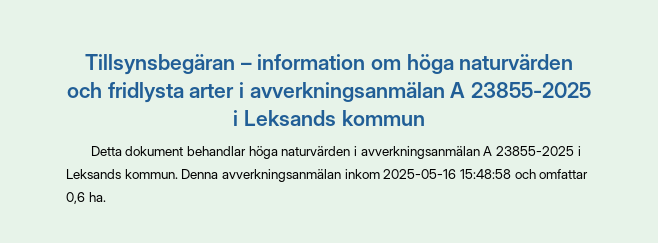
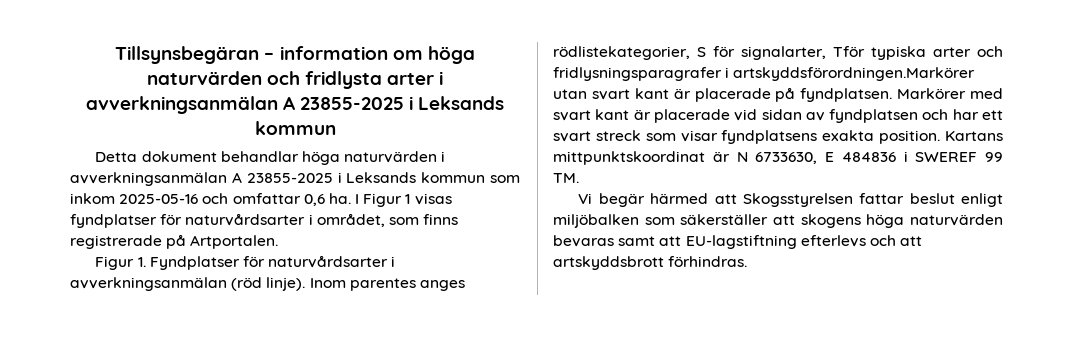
[124,169,341,182] kommun. Denna avverkningsanmälan -> [421,172,520,183] kommun som
[459,169,511,179] 15:48:58 -> (199, 199) none
(106, 197) none -> [355,193,452,207] [70,213,459,228] [70,234,279,249] [95,255,396,270] [70,277,465,291] [553,46,1003,60] [553,67,976,81] [553,87,1003,102] [553,109,1003,123] [553,130,1003,144] [553,151,1003,165] [553,173,579,183] [578,193,1003,207] [553,214,1003,228] [553,235,923,249] [553,256,748,270] I Figur 1 visas fyndplatser för naturvårdsarter i området, som finns registrerade på Artportalen. // Figur 1. Fyndplatser för naturvårdsarter i avverkningsanmälan (röd linje). Inom parentes anges rödlistekategorier, S för signalarter, Tför typiska arter och fridlysningsparagrafer i artskyddsförordningen.Markörer utan svart kant är placerade på fyndplatsen. Markörer med svart kant är placerade vid sidan av fyndplatsen och har ett svart streck som visar fyndplatsens exakta position. Kartans mittpunktskoordinat är N 6733630, E 484836 i SWEREF 99 TM. // Vi begär härmed att Skogsstyrelsen fattar beslut enligt miljöbalken som säkerställer att skogens höga naturvärden bevaras samt att EU-lagstiftning efterlevs och att artskyddsbrott förhindras.

